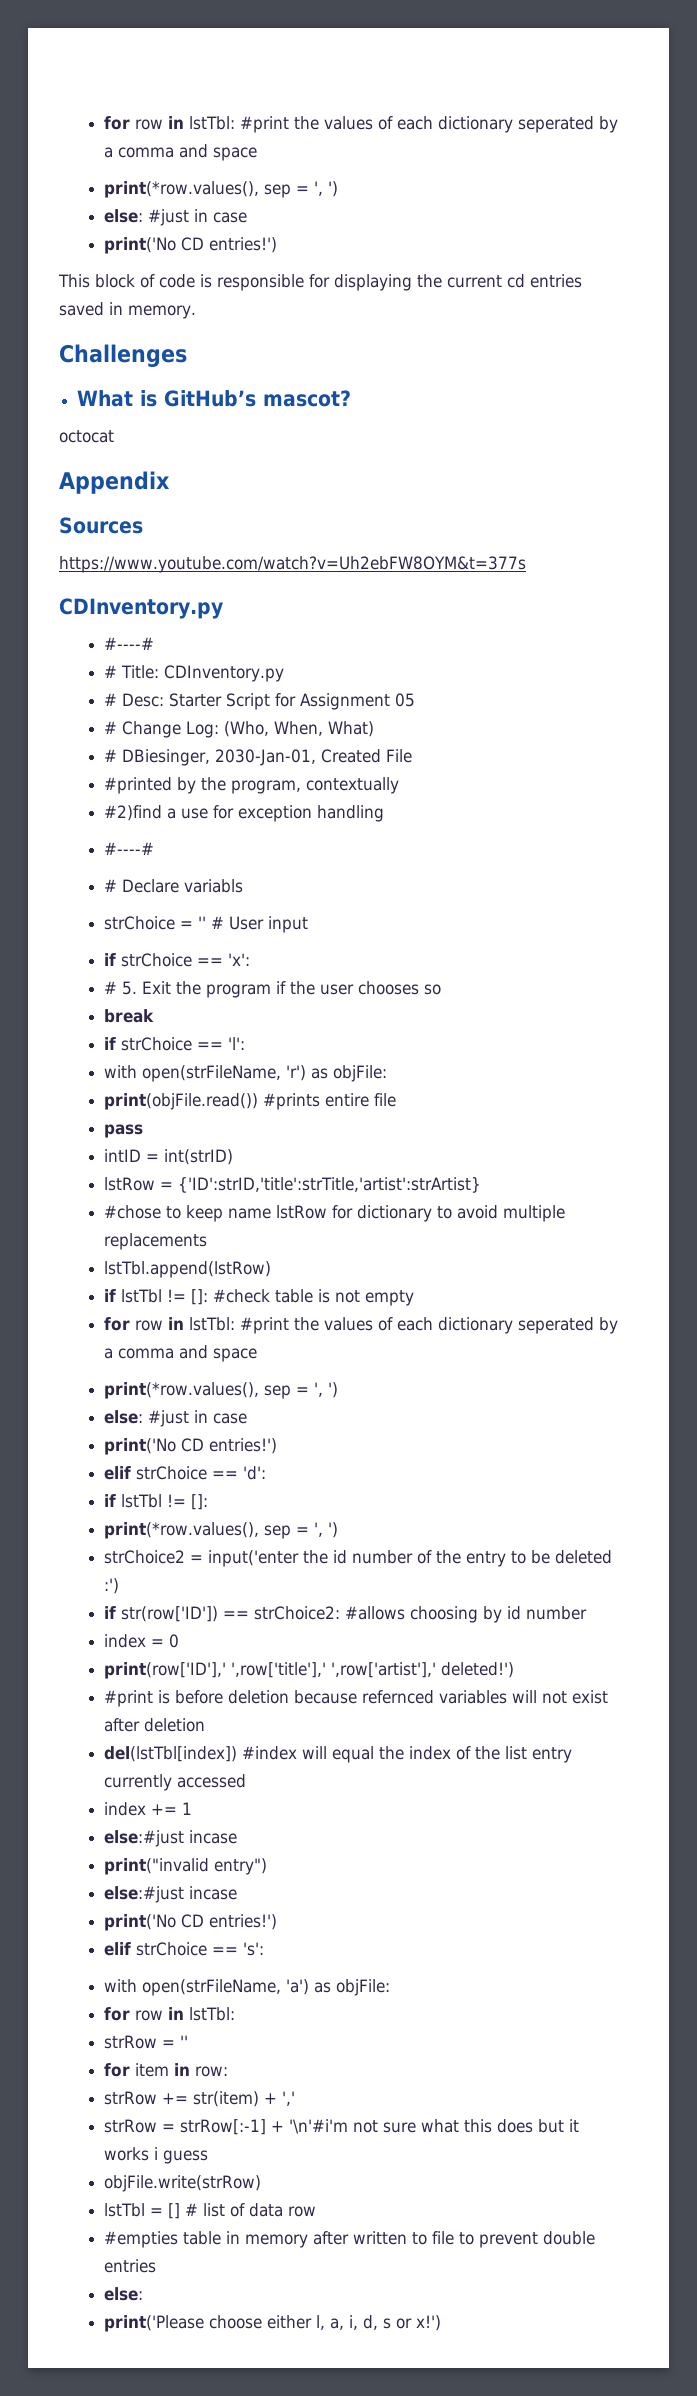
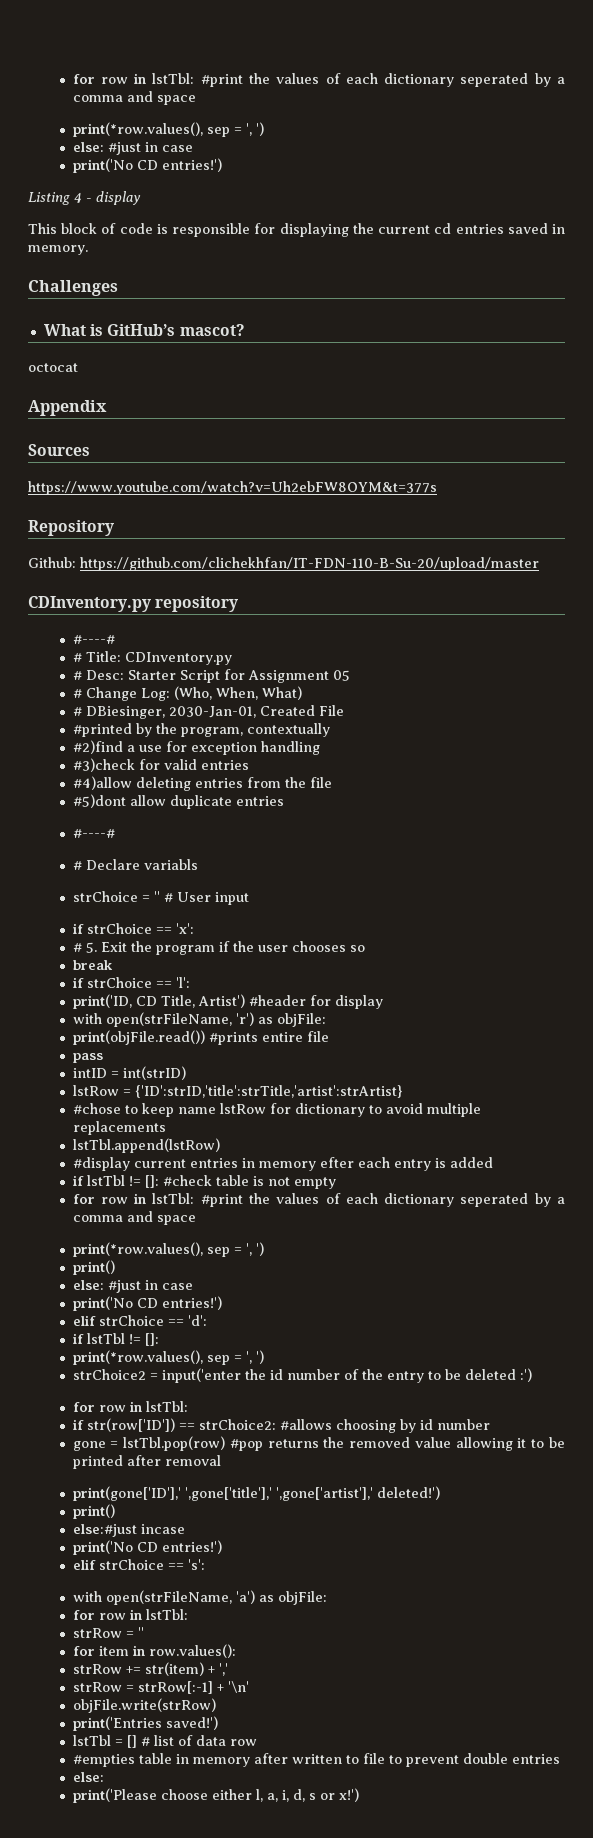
(277, 245) none -> [28,191,141,205] // Listing 4 - display
[59,598,223,619] // CDInventory.py -> [28,520,114,536] [28,557,539,571] [28,596,239,612] // Repository // Github: https://github.com/clichekhfan/IT-FDN-110-B-Su-20/upload/master // CDInventory.py repository
(384, 813) none -> [72,758,249,772] [72,776,332,791] [72,794,284,809] // #3)check for valid entries // #4)allow deleting entries from the file // #5)dont allow duplicate entries
(245, 1043) none -> [72,994,383,1009] // print('ID, CD Title, Artist') #header for display
(271, 1269) none -> [72,1157,493,1171] // #display current entries in memory efter each entry is added
(338, 1390) none -> [72,1260,115,1275] // print()
(119, 1586) none -> [72,1401,188,1412] // for row in lstTbl:
[103,1634,179,1648] [103,1662,514,1679] [103,1690,608,1707] [103,1718,205,1732] [103,1746,572,1763] [103,1774,246,1791] [103,1802,192,1816] [103,1830,237,1847] [103,1858,267,1875] index = 0 // print(row['ID'],' ',row['title'],' ',row['artist'],' deleted!') // #print is before deletion because refernced variables will not exist after deletion // del(lstTbl[index]) #index will equal the index of the list entry currently accessed // index += 1 // else:#just incase // print("invalid entry") -> [72,1436,566,1451] [72,1455,221,1469] [72,1486,440,1501] [72,1504,115,1519] gone = lstTbl.pop(row) #pop returns the removed value allowing it to be printed after removal // print(gone['ID'],' ',gone['title'],' ',gone['artist'],' deleted!') // print()
[194,2066,228,2077] row: -> [148,1644,236,1658] row.values():
[288,2119,579,2134] [103,2147,208,2164] '\n'#i'm not sure what this does but it works i guess -> [227,1681,249,1693] '\n'
(261, 2183) none -> [72,1716,218,1731] // print('Entries saved!')

